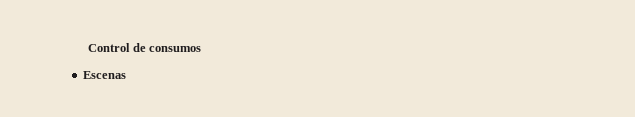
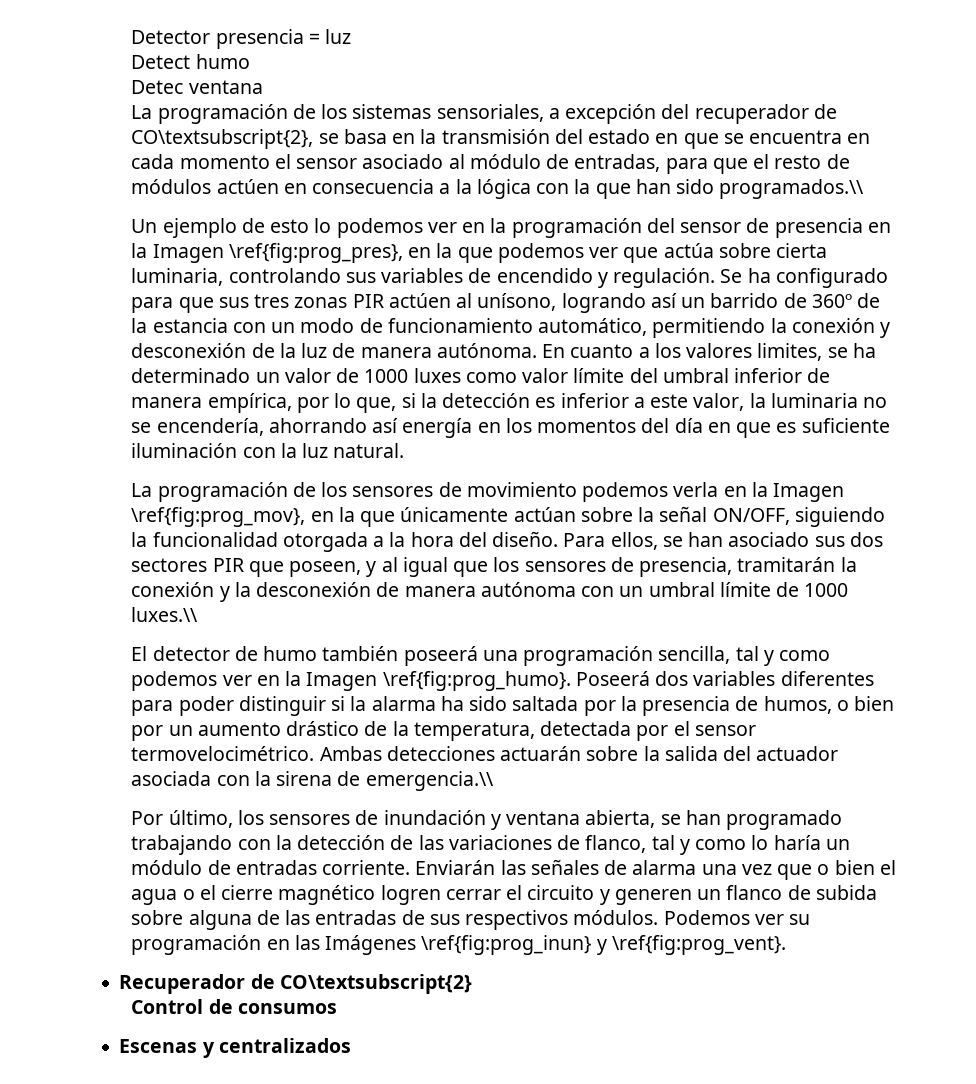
(88, 47) none -> [131,29,352,49] [131,54,250,69] [131,80,263,94] [131,104,837,124] [131,129,871,149] [131,154,850,174] [131,179,865,199] [131,218,891,238] [131,243,828,263] [131,268,888,288] [131,293,881,313] [131,318,891,338] [131,343,876,361] [131,368,831,383] [131,393,888,413] [131,418,890,438] [131,443,405,458] [131,482,845,502] [131,506,885,527] [131,531,883,552] [131,557,857,577] [131,582,849,602] [131,607,199,622] [131,646,831,666] [131,671,874,691] [131,696,895,716] [131,721,756,741] [131,746,839,761] [131,771,494,791] [131,810,843,830] [131,835,850,855] [131,859,896,880] [131,885,877,905] [131,910,811,930] [131,935,786,955] [119,974,472,994] Detector presencia = luz // Detect humo // Detec ventana // La programación de los sistemas sensoriales, a excepción del recuperador de CO\textsubscript{2}, se basa en la transmisión del estado en que se encuentra en cada momento el sensor asociado al módulo de entradas, para que el resto de módulos actúen en consecuencia a la lógica con la que han sido programados.\\ // Un ejemplo de esto lo podemos ver en la programación del sensor de presencia en la Imagen \ref{fig:prog_pres}, en la que podemos ver que actúa sobre cierta luminaria, controlando sus variables de encendido y regulación. Se ha configurado para que sus tres zonas PIR actúen al unísono, logrando así un barrido de 360º de la estancia con un modo de funcionamiento automático, permitiendo la conexión y desconexión de la luz de manera autónoma. En cuanto a los valores limites, se ha determinado un valor de 1000 luxes como valor límite del umbral inferior de manera empírica, por lo que, si la detección es inferior a este valor, la luminaria no se encendería, ahorrando así energía en los momentos del día en que es suficiente iluminación con la luz natural. // La programación de los sensores de movimiento podemos verla en la Imagen \ref{fig:prog_mov}, en la que únicamente actúan sobre la señal ON/OFF, siguiendo la funcionalidad otorgada a la hora del diseño. Para ellos, se han asociado sus dos sectores PIR que poseen, y al igual que los sensores de presencia, tramitarán la conexión y la desconexión de manera autónoma con un umbral límite de 1000 luxes.\\ // El detector de humo también poseerá una programación sencilla, tal y como podemos ver en la Imagen \ref{fig:prog_humo}. Poseerá dos variables diferentes para poder distinguir si la alarma ha sido saltada por la presencia de humos, o bien por un aumento drástico de la temperatura, detectada por el sensor termovelocimétrico. Ambas detecciones actuarán sobre la salida del actuador asociada con la sirena de emergencia.\\ // Por último, los sensores de inundación y ventana abierta, se han programado trabajando con la detección de las variaciones de flanco, tal y como lo haría un módulo de entradas corriente. Enviarán las señales de alarma una vez que o bien el agua o el cierre magnético logren cerrar el circuito y generen un flanco de subida sobre alguna de las entradas de sus respectivos módulos. Podemos ver su programación en las Imágenes \ref{fig:prog_inun} y \ref{fig:prog_vent}. // Recuperador de CO\textsubscript{2} //
(126, 75) none -> [202,1038,351,1058] y centralizados

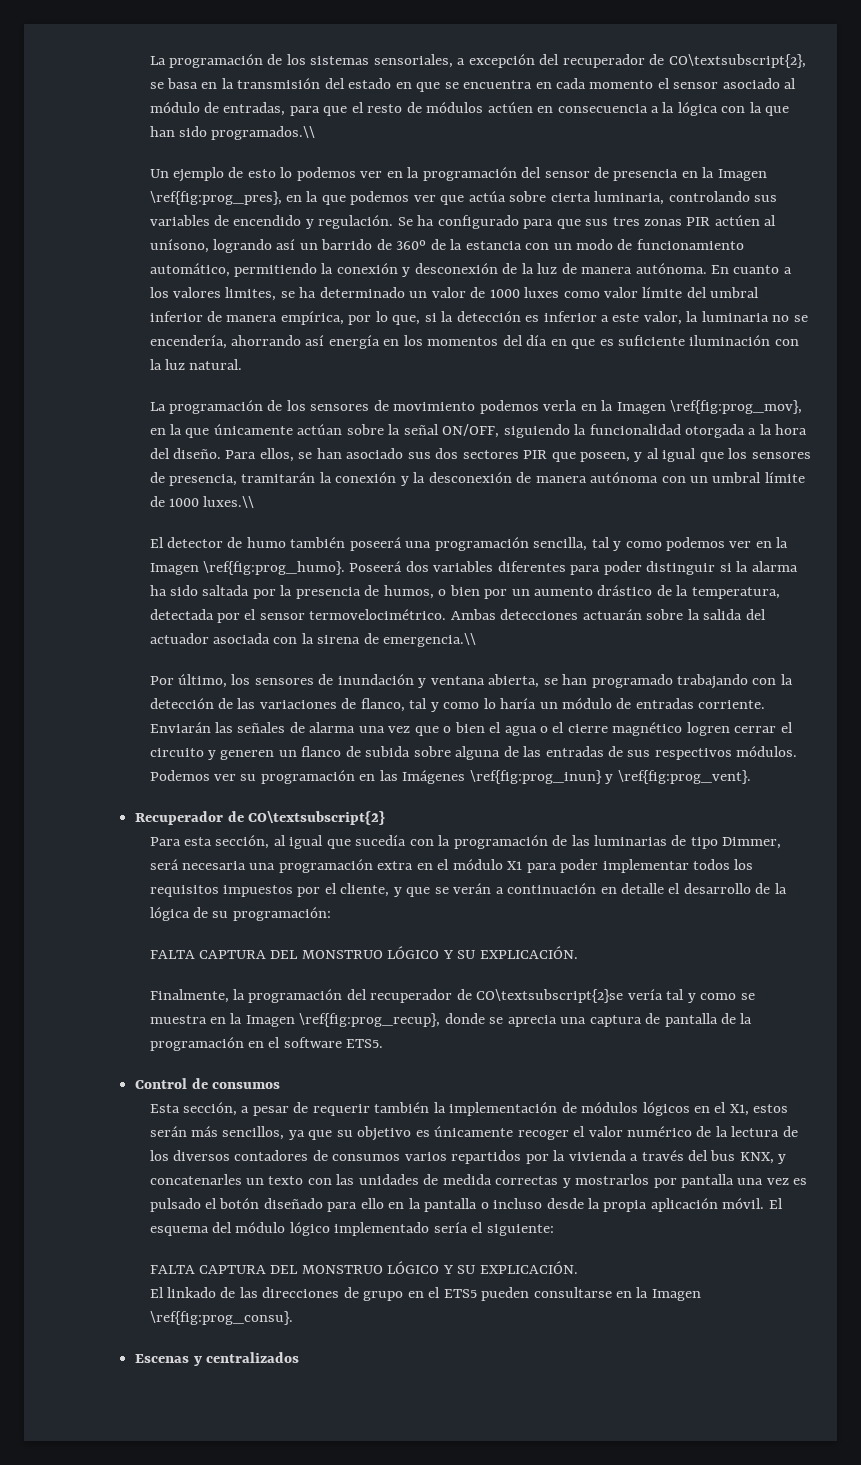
[131,29,352,49] [131,54,250,69] [131,80,263,94] Detector presencia = luz // Detect humo // Detec ventana // -> (149, 60) none
[131,999,337,1014] Control de consumos -> [149,835,782,849] [149,859,754,873] [149,883,787,897] [149,907,331,921] [149,946,578,959] [149,989,755,1003] [149,1013,753,1027] [149,1037,384,1051] [135,1078,281,1089] [149,1102,789,1116] [149,1126,798,1141] [149,1150,787,1164] [149,1174,808,1188] [149,1198,783,1212] [149,1222,554,1236] [149,1261,578,1274] [149,1287,701,1301] [149,1311,293,1325] Para esta sección, al igual que sucedía con la programación de las luminarias de tipo Dimmer, será necesaria una programación extra en el módulo X1 para poder implementar todos los requisitos impuestos por el cliente, y que se verán a continuación en detalle el desarrollo de la lógica de su programación: // FALTA CAPTURA DEL MONSTRUO LÓGICO Y SU EXPLICACIÓN. // Finalmente, la programación del recuperador de CO\textsubscript{2}se vería tal y como se muestra en la Imagen \ref{fig:prog_recup}, donde se aprecia una captura de pantalla de la programación en el software ETS5. // Control de consumos // Esta sección, a pesar de requerir también la implementación de módulos lógicos en el X1, estos serán más sencillos, ya que su objetivo es únicamente recoger el valor numérico de la lectura de los diversos contadores de consumos varios repartidos por la vivienda a través del bus KNX, y concatenarles un texto con las unidades de medida correctas y mostrarlos por pantalla una vez es pulsado el botón diseñado para ello en la pantalla o incluso desde la propia aplicación móvil. El esquema del módulo lógico implementado sería el siguiente: // FALTA CAPTURA DEL MONSTRUO LÓGICO Y SU EXPLICACIÓN. // El linkado de las direcciones de grupo en el ETS5 pueden consultarse en la Imagen \ref{fig:prog_consu}.

